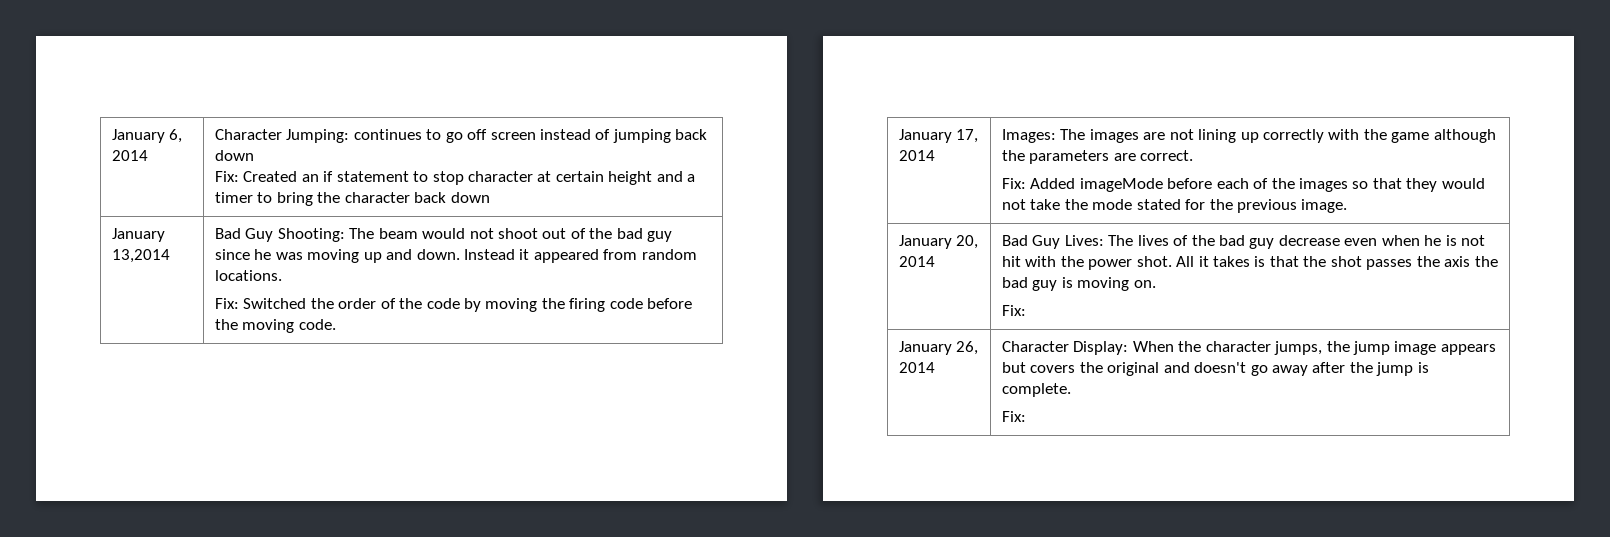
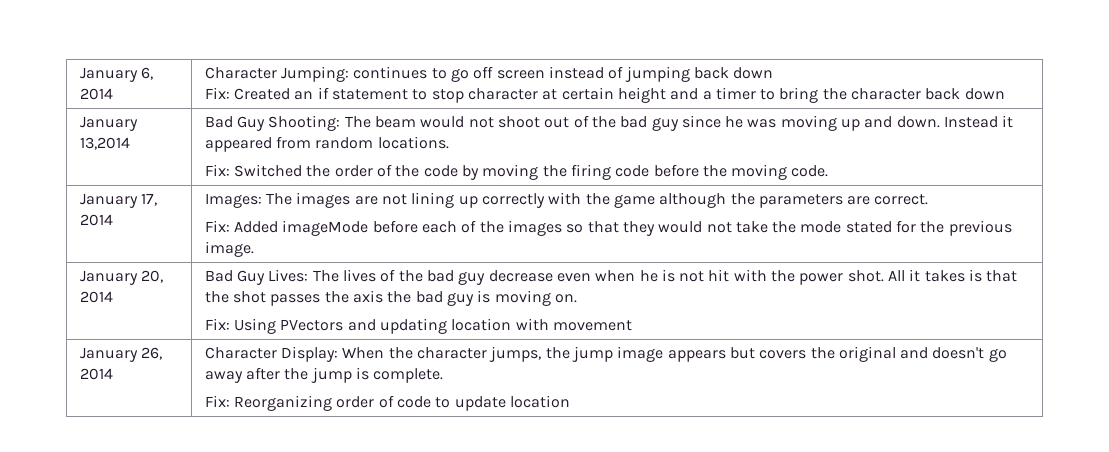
(1026, 310) none -> [233,318,632,334] Using PVectors and updating location with movement
(1026, 416) none -> [233,395,570,411] Reorganizing order of code to update location

